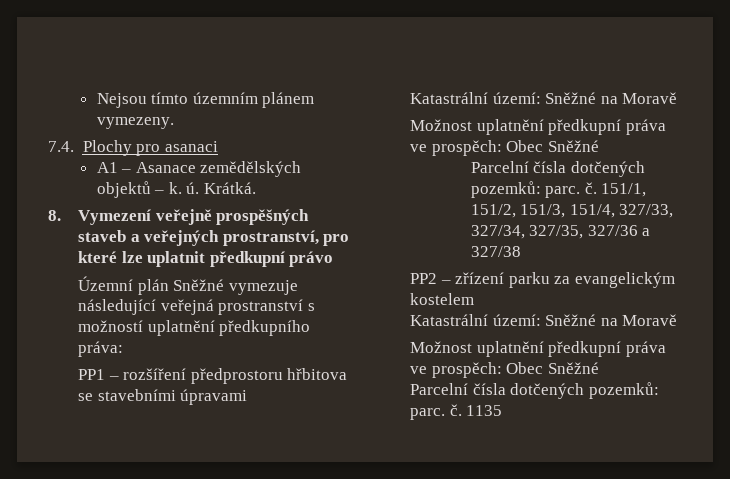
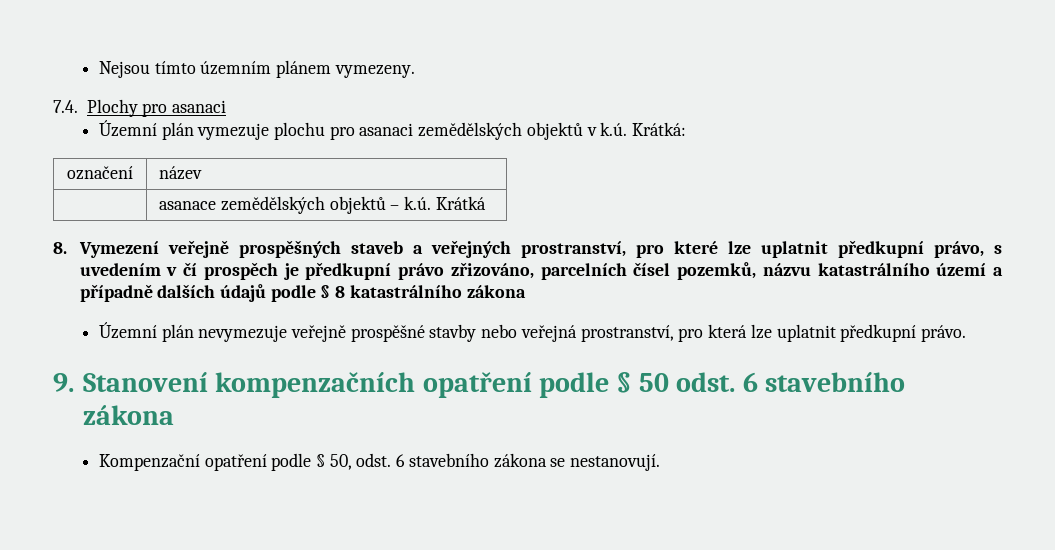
[96,161,302,177] [96,181,257,198] A1 – Asanace zemědělských objektů – k. ú. Krátká. -> [98,120,687,140] [67,166,133,180] [159,166,203,180] [159,196,486,214] Územní plán vymezuje plochu pro asanaci zemědělských objektů v k.ú. Krátká: // označení | název // | asanace zemědělských objektů – k.ú. Krátká
[289,251,334,267] [77,276,298,295] [77,299,315,315] [77,320,311,336] [77,341,123,357] [77,368,348,384] [77,389,248,405] [409,92,678,104] [409,119,666,135] [409,140,599,156] [470,161,645,177] [470,181,647,198] [470,204,674,218] [470,225,651,239] [470,246,521,257] [409,272,675,288] [409,293,474,305] [409,314,678,326] [409,341,666,357] [409,362,599,378] [409,382,659,399] [409,404,503,420] právo // Územní plán Sněžné vymezuje následující veřejná prostranství s možností uplatnění předkupního práva: // PP1 – rozšíření předprostoru hřbitova se stavebními úpravami // Katastrální území: Sněžné na Moravě // Možnost uplatnění předkupní práva ve prospěch: Obec Sněžné // Parcelní čísla dotčených pozemků: parc. č. 151/1, 151/2, 151/3, 151/4, 327/33, 327/34, 327/35, 327/36 a 327/38 // PP2 – zřízení parku za evangelickým kostelem // Katastrální území: Sněžné na Moravě // Možnost uplatnění předkupní práva ve prospěch: Obec Sněžné // Parcelní čísla dotčených pozemků: parc. č. 1135 -> [933,241,1003,258] [79,262,1003,280] [79,284,526,302] [98,322,966,342] [53,372,906,398] [82,405,174,425] [98,453,661,471] právo, s uvedením v čí prospěch je předkupní právo zřizováno, parcelních čísel pozemků, názvu katastrálního území a případně dalších údajů podle § 8 katastrálního zákona // Územní plán nevymezuje veřejně prospěšné stavby nebo veřejná prostranství, pro která lze uplatnit předkupní právo. // 9. Stanovení kompenzačních opatření podle § 50 odst. 6 stavebního zákona // Kompenzační opatření podle § 50, odst. 6 stavebního zákona se nestanovují.

